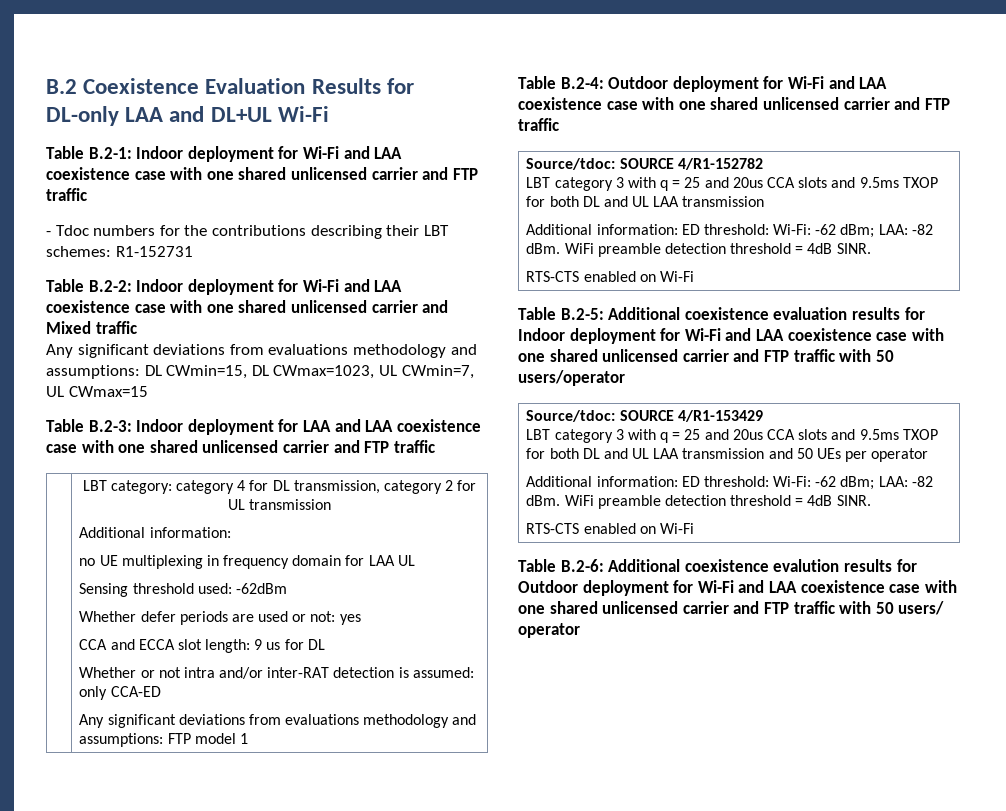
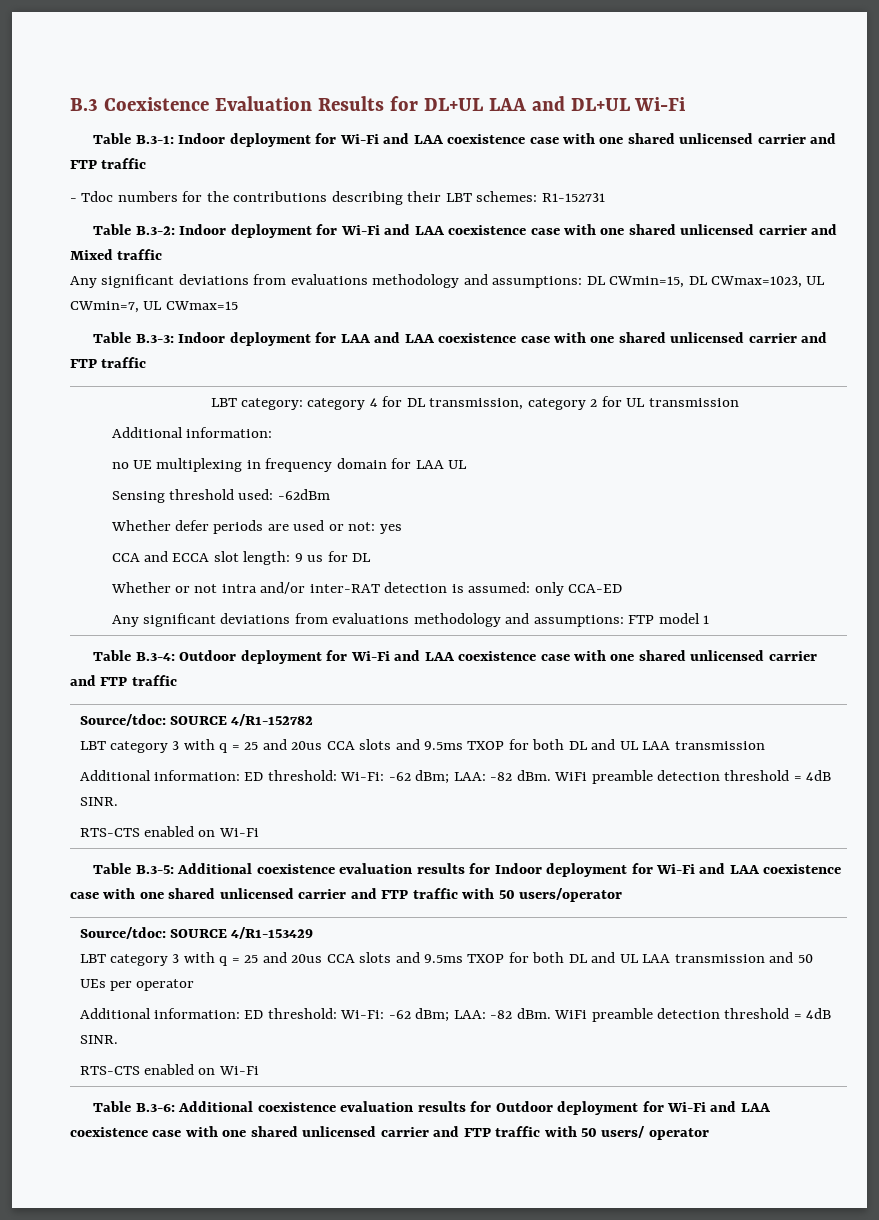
[46,79,77,94] B.2 -> [70,98,98,111] B.3
[46,106,119,126] DL-only -> [423,98,483,111] DL+UL
[88,147,132,159] B.2-1: -> [135,135,174,144] B.3-1:
[88,280,132,292] B.2-2: -> [135,226,175,235] B.3-2:
[88,420,132,432] B.2-3: -> [135,334,174,343] B.3-3:
[560,77,604,89] B.2-4: -> [135,652,175,661] B.3-4:
[560,308,604,320] B.2-5: -> [135,865,174,874] B.3-5:
[560,559,840,572] B.2-6: Additional coexistence evalution -> [135,1101,414,1112] B.3-6: Additional coexistence evaluation

